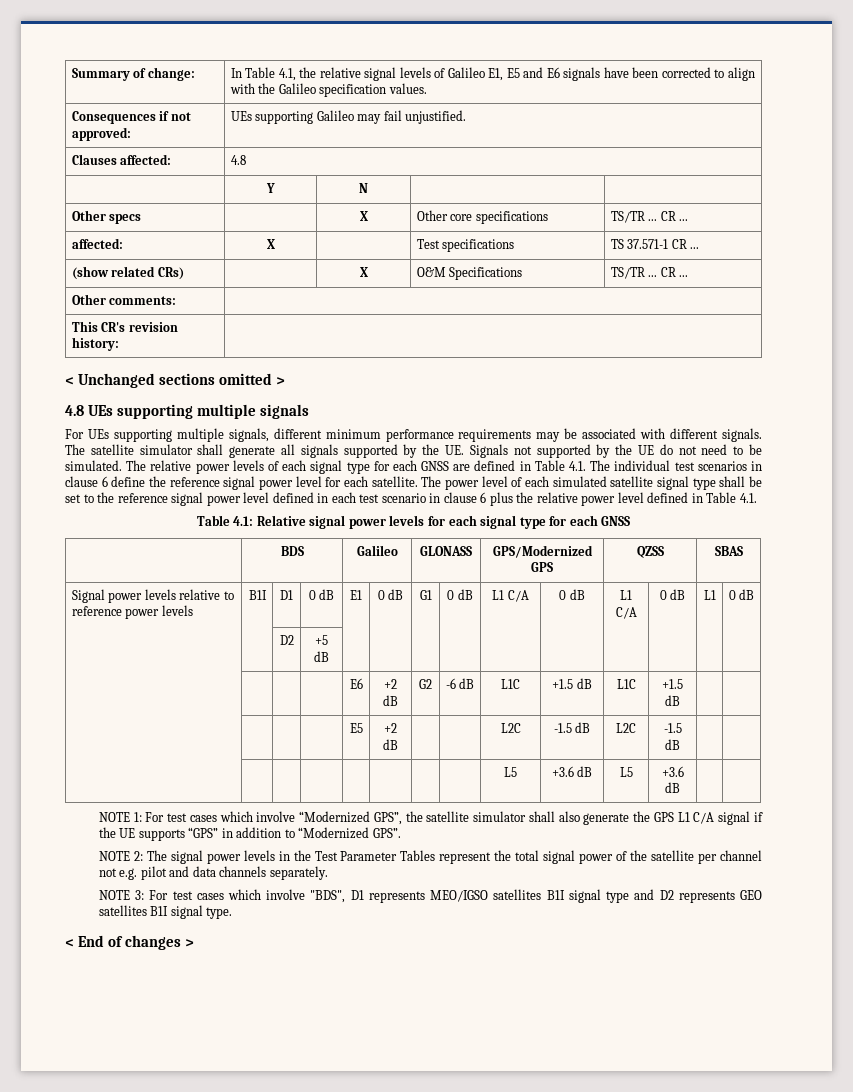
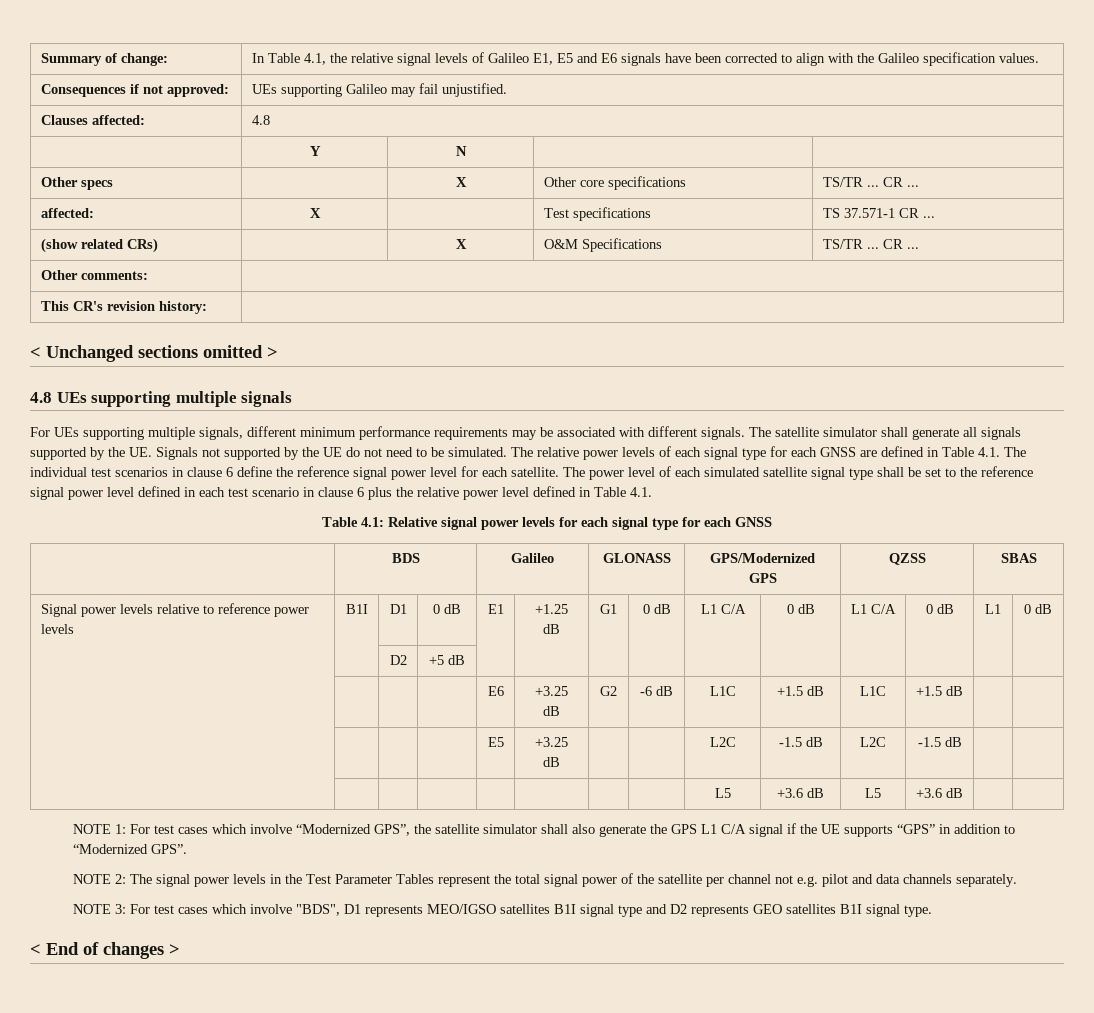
[377,590,385,600] 0 -> [535,604,568,614] +1.25
[384,679,397,689] +2 -> [535,686,568,696] +3.25
[384,723,397,733] +2 -> [535,737,568,747] +3.25

